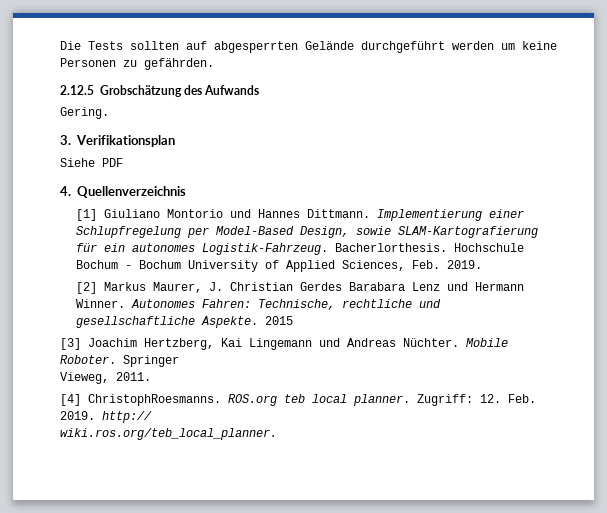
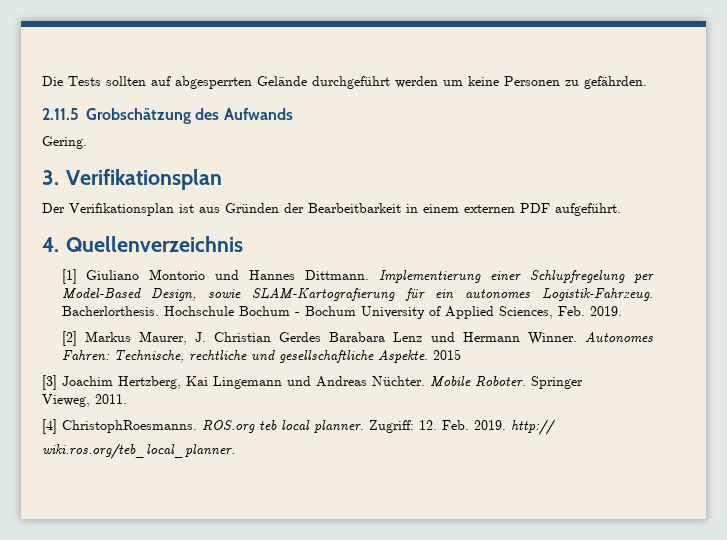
[60,85,94,95] 2.12.5 -> [42,108,79,120] 2.11.5
[60,158,95,167] Siehe -> [42,203,515,216] Der Verifikationsplan ist aus Gründen der Bearbeitbarkeit in einem externen
(123, 162) none -> [555,203,621,216] aufgeführt.

